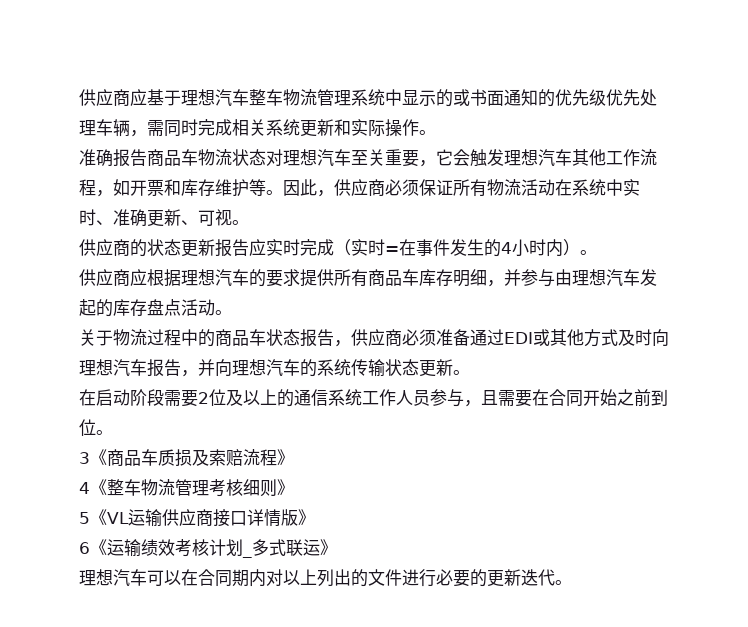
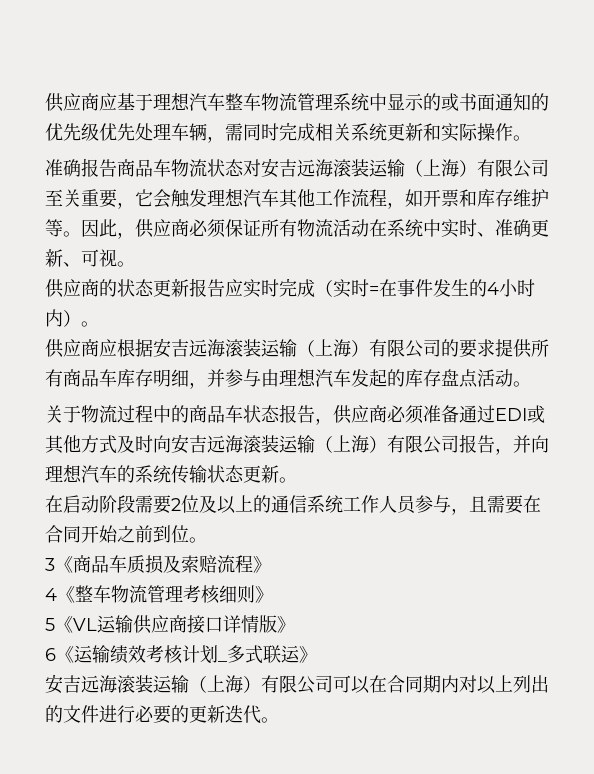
[283,149,351,166] 理想汽车 -> [261,158,549,178] 安吉远海滚装运输（上海）有限公司
[181,269,249,286] 理想汽车 -> [153,338,441,358] 安吉远海滚装运输（上海）有限公司
[79,359,147,376] 理想汽车 -> [171,434,459,454] 安吉远海滚装运输（上海）有限公司
[79,569,147,586] 理想汽车 -> [45,674,333,694] 安吉远海滚装运输（上海）有限公司

